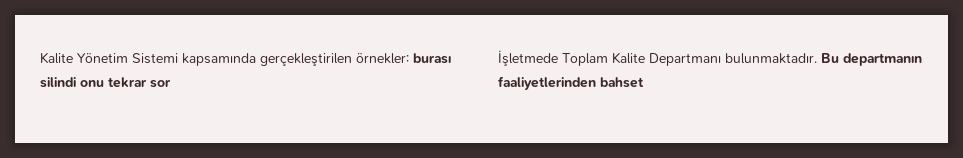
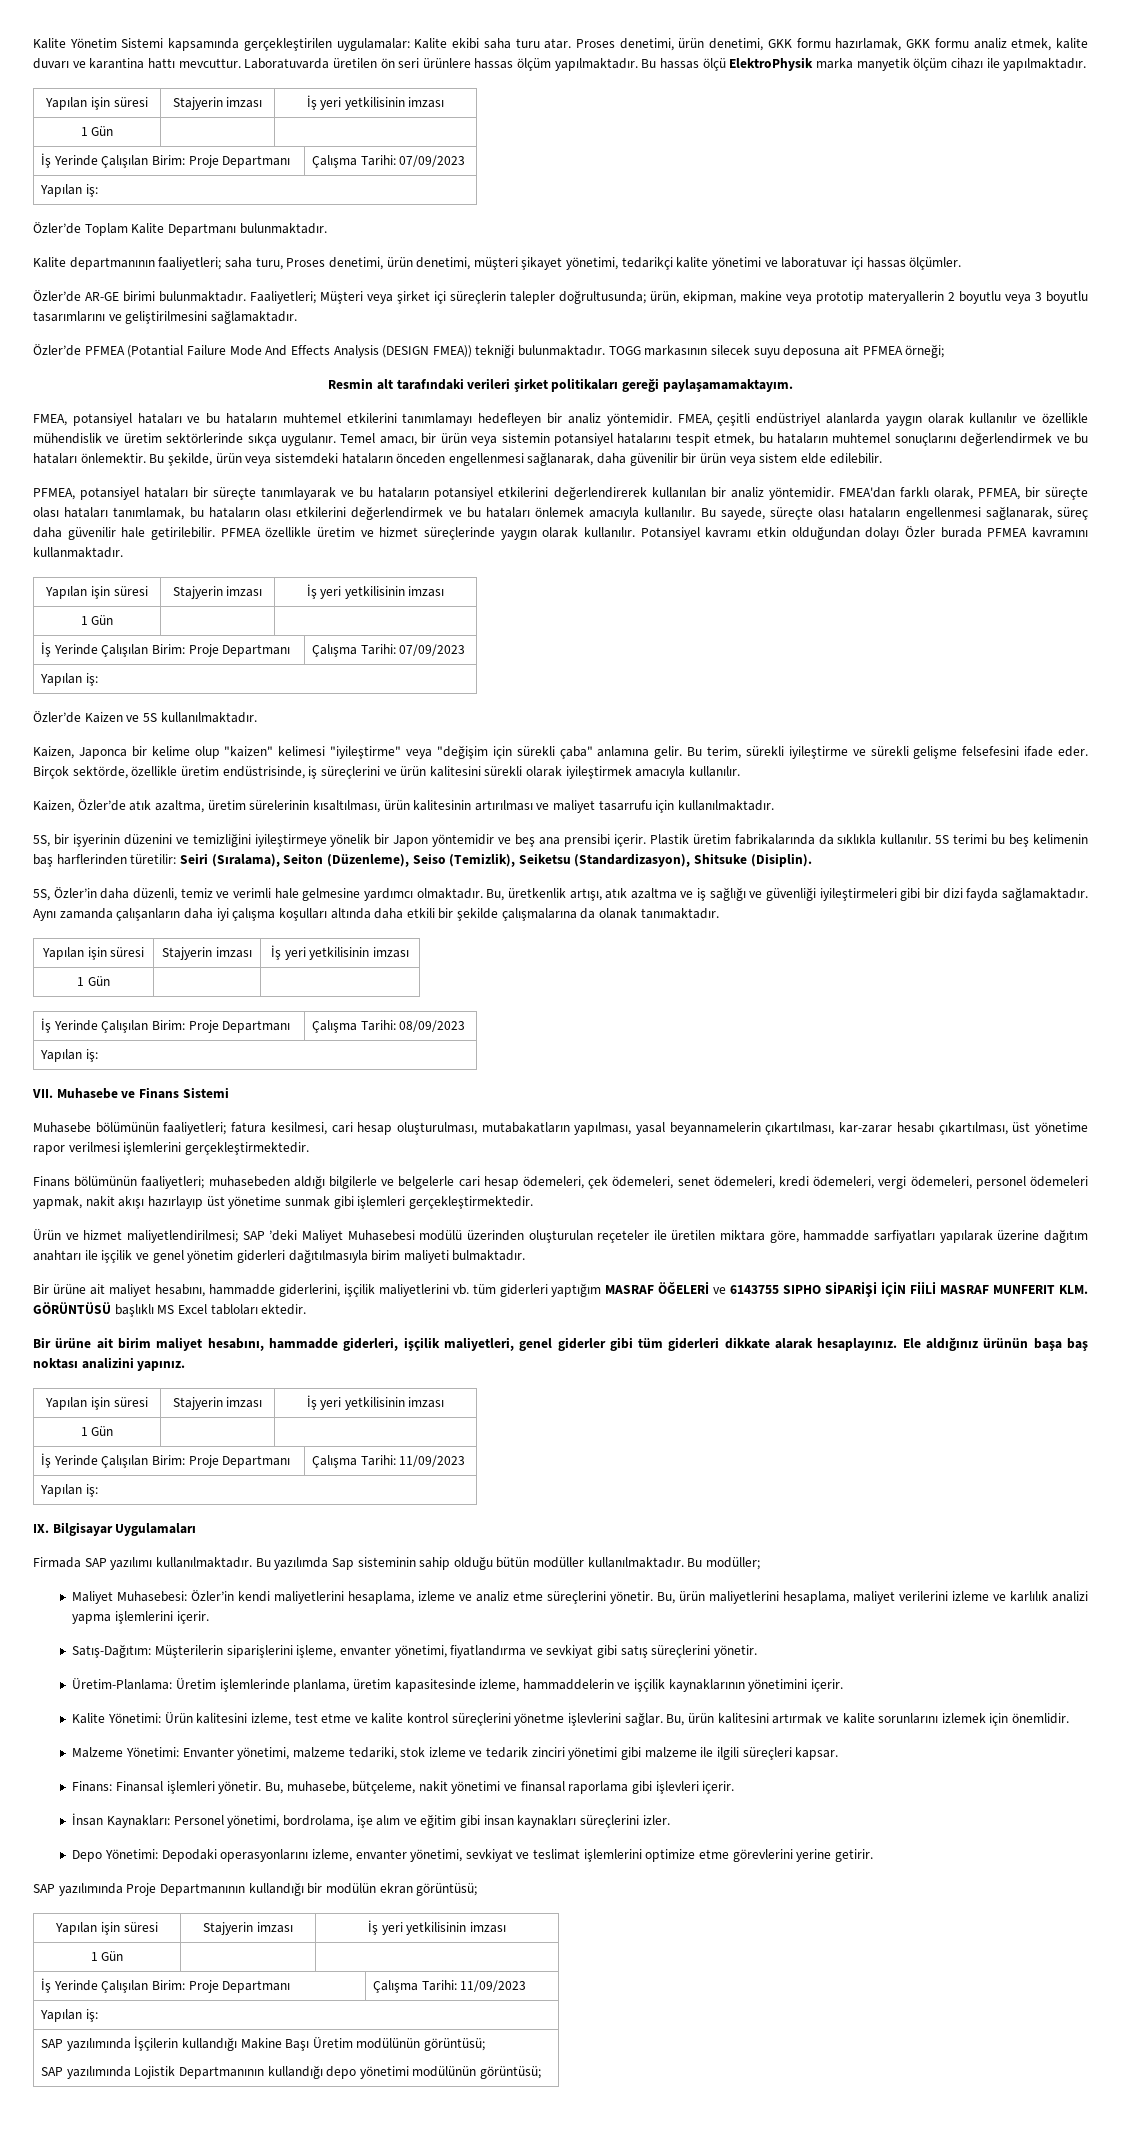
[356,53,451,64] [40,77,171,88] [498,50,922,66] [498,76,644,90] örnekler: burası silindi onu tekrar sor // İşletmede Toplam Kalite Departmanı bulunmaktadır. Bu departmanın faaliyetlerinden bahset -> [336,38,1089,51] [33,57,1087,71] [45,97,148,110] [172,97,263,110] [306,95,445,110] [80,126,114,136] [40,153,291,168] [311,155,466,168] [39,184,98,197] [33,222,327,236] [33,257,962,270] [33,290,1088,304] [33,310,297,324] [33,344,945,358] [328,378,793,392] [33,413,1089,426] [33,432,1088,446] [33,452,882,466] [33,486,1088,500] [33,506,1088,520] [33,526,1088,540] [33,547,123,558] [45,586,148,599] [172,586,263,599] [306,584,445,599] [80,615,114,625] [40,642,291,657] [311,644,466,657] [39,673,98,686] [33,711,257,723] [33,745,1088,759] [33,766,741,779] [33,799,775,813] [33,833,1088,847] [33,853,812,867] [33,887,1089,901] [33,908,719,921] [41,947,145,960] [162,947,252,960] [271,945,409,960] [77,976,110,986] [40,1018,291,1033] [311,1020,466,1033] [39,1049,98,1062] [32,1087,229,1099] [33,1122,1089,1135] [33,1142,309,1155] [33,1175,1089,1189] [33,1196,533,1209] [33,1229,1088,1243] [33,1249,526,1263] [33,1282,1088,1297] [33,1302,307,1317] [33,1337,1089,1351] [33,1357,186,1371] [45,1397,148,1410] [172,1397,263,1410] [306,1395,445,1410] [80,1426,114,1436] [40,1453,291,1468] [311,1455,466,1468] [39,1484,98,1497] [33,1522,197,1536] [33,1556,761,1570] [72,1590,1088,1604] [72,1611,209,1624] [72,1644,758,1658] [72,1678,844,1692] [72,1712,1070,1726] [72,1747,839,1760] [72,1781,735,1794] [72,1813,670,1828] [72,1849,873,1862] [33,1882,478,1896] [55,1922,158,1935] [203,1922,293,1935] [368,1920,506,1935] [90,1951,124,1961] [40,1978,291,1993] [372,1980,527,1993] [39,2009,98,2022] [40,2036,486,2051] [40,2065,542,2079] uygulamalar: Kalite ekibi saha turu atar. Proses denetimi, ürün denetimi, GKK formu hazırlamak, GKK formu analiz etmek, kalite duvarı ve karantina hattı mevcuttur. Laboratuvarda üretilen ön seri ürünlere hassas ölçüm yapılmaktadır. Bu hassas ölçü ElektroPhysik marka manyetik ölçüm cihazı ile yapılmaktadır. // Yapılan işin süresi | Stajyerin imzası | İş yeri yetkilisinin imzası // 1 Gün | | // İş Yerinde Çalışılan Birim: Proje Departmanı | Çalışma Tarihi: 07/09/2023 // Yapılan iş: // Özler’de Toplam Kalite Departmanı bulunmaktadır. // Kalite departmanının faaliyetleri; saha turu, Proses denetimi, ürün denetimi, müşteri şikayet yönetimi, tedarikçi kalite yönetimi ve laboratuvar içi hassas ölçümler. // Özler’de AR-GE birimi bulunmaktadır. Faaliyetleri; Müşteri veya şirket içi süreçlerin talepler doğrultusunda; ürün, ekipman, makine veya prototip materyallerin 2 boyutlu veya 3 boyutlu tasarımlarını ve geliştirilmesini sağlamaktadır. // Özler’de PFMEA (Potantial Failure Mode And Effects Analysis (DESIGN FMEA)) tekniği bulunmaktadır. TOGG markasının silecek suyu deposuna ait PFMEA örneği; // Resmin alt tarafındaki verileri şirket politikaları gereği paylaşamamaktayım. // FMEA, potansiyel hataları ve bu hataların muhtemel etkilerini tanımlamayı hedefleyen bir analiz yöntemidir. FMEA, çeşitli endüstriyel alanlarda yaygın olarak kullanılır ve özellikle mühendislik ve üretim sektörlerinde sıkça uygulanır. Temel amacı, bir ürün veya sistemin potansiyel hatalarını tespit etmek, bu hataların muhtemel sonuçlarını değerlendirmek ve bu hataları önlemektir. Bu şekilde, ürün veya sistemdeki hataların önceden engellenmesi sağlanarak, daha güvenilir bir ürün veya sistem elde edilebilir. // PFMEA, potansiyel hataları bir süreçte tanımlayarak ve bu hataların potansiyel etkilerini değerlendirerek kullanılan bir analiz yöntemidir. FMEA'dan farklı olarak, PFMEA, bir süreçte olası hataları tanımlamak, bu hataların olası etkilerini değerlendirmek ve bu hataları önlemek amacıyla kullanılır. Bu sayede, süreçte olası hataların engellenmesi sağlanarak, süreç daha güvenilir hale getirilebilir. PFMEA özellikle üretim ve hizmet süreçlerinde yaygın olarak kullanılır. Potansiyel kavramı etkin olduğundan dolayı Özler burada PFMEA kavramını kullanmaktadır. // Yapılan işin süresi | Stajyerin imzası | İş yeri yetkilisinin imzası // 1 Gün | | // İş Yerinde Çalışılan Birim: Proje Departmanı | Çalışma Tarihi: 07/09/2023 // Yapılan iş: // Özler’de Kaizen ve 5S kullanılmaktadır. // Kaizen, Japonca bir kelime olup "kaizen" kelimesi "iyileştirme" veya "değişim için sürekli çaba" anlamına gelir. Bu terim, sürekli iyileştirme ve sürekli gelişme felsefesini ifade eder. Birçok sektörde, özellikle üretim endüstrisinde, iş süreçlerini ve ürün kalitesini sürekli olarak iyileştirmek amacıyla kullanılır. // Kaizen, Özler’de atık azaltma, üretim sürelerinin kısaltılması, ürün kalitesinin artırılması ve maliyet tasarrufu için kullanılmaktadır. // 5S, bir işyerinin düzenini ve temizliğini iyileştirmeye yönelik bir Japon yöntemidir ve beş ana prensibi içerir. Plastik üretim fabrikalarında da sıklıkla kullanılır. 5S terimi bu beş kelimenin baş harflerinden türetilir: Seiri (Sıralama), Seiton (Düzenleme), Seiso (Temizlik), Seiketsu (Standardizasyon), Shitsuke (Disiplin). // 5S, Özler’in daha düzenli, temiz ve verimli hale gelmesine yardımcı olmaktadır. Bu, üretkenlik artışı, atık azaltma ve iş sağlığı ve güvenliği iyileştirmeleri gibi bir dizi fayda sağlamaktadır. Aynı zamanda çalışanların daha iyi çalışma koşulları altında daha etkili bir şekilde çalışmalarına da olanak tanımaktadır. // Yapılan işin süresi | Stajyerin imzası | İş yeri yetkilisinin imzası // 1 Gün | | // İş Yerinde Çalışılan Birim: Proje Departmanı | Çalışma Tarihi: 08/09/2023 // Yapılan iş: // VII. Muhasebe ve Finans Sistemi // Muhasebe bölümünün faaliyetleri; fatura kesilmesi, cari hesap oluşturulması, mutabakatların yapılması, yasal beyannamelerin çıkartılması, kar-zarar hesabı çıkartılması, üst yönetime rapor verilmesi işlemlerini gerçekleştirmektedir. // Finans bölümünün faaliyetleri; muhasebeden aldığı bilgilerle ve belgelerle cari hesap ödemeleri, çek ödemeleri, senet ödemeleri, kredi ödemeleri, vergi ödemeleri, personel ödemeleri yapmak, nakit akışı hazırlayıp üst yönetime sunmak gibi işlemleri gerçekleştirmektedir. // Ürün ve hizmet maliyetlendirilmesi; SAP ’deki Maliyet Muhasebesi modülü üzerinden oluşturulan reçeteler ile üretilen miktara göre, hammadde sarfiyatları yapılarak üzerine dağıtım anahtarı ile işçilik ve genel yönetim giderleri dağıtılmasıyla birim maliyeti bulmaktadır. // Bir ürüne ait maliyet hesabını, hammadde giderlerini, işçilik maliyetlerini vb. tüm giderleri yaptığım MASRAF ÖĞELERİ ve 6143755 SIPHO SİPARİŞİ İÇİN FİİLİ MASRAF MUNFERIT KLM. GÖRÜNTÜSÜ başlıklı MS Excel tabloları ektedir. // Bir ürüne ait birim maliyet hesabını, hammadde giderleri, işçilik maliyetleri, genel giderler gibi tüm giderleri dikkate alarak hesaplayınız. Ele aldığınız ürünün başa baş noktası analizini yapınız. // Yapılan işin süresi | Stajyerin imzası | İş yeri yetkilisinin imzası // 1 Gün | | // İş Yerinde Çalışılan Birim: Proje Departmanı | Çalışma Tarihi: 11/09/2023 // Yapılan iş: // IX. Bilgisayar Uygulamaları // Firmada SAP yazılımı kullanılmaktadır. Bu yazılımda Sap sisteminin sahip olduğu bütün modüller kullanılmaktadır. Bu modüller; // Maliyet Muhasebesi: Özler’in kendi maliyetlerini hesaplama, izleme ve analiz etme süreçlerini yönetir. Bu, ürün maliyetlerini hesaplama, maliyet verilerini izleme ve karlılık analizi yapma işlemlerini içerir. // Satış-Dağıtım: Müşterilerin siparişlerini işleme, envanter yönetimi, fiyatlandırma ve sevkiyat gibi satış süreçlerini yönetir. // Üretim-Planlama: Üretim işlemlerinde planlama, üretim kapasitesinde izleme, hammaddelerin ve işçilik kaynaklarının yönetimini içerir. // Kalite Yönetimi: Ürün kalitesini izleme, test etme ve kalite kontrol süreçlerini yönetme işlevlerini sağlar. Bu, ürün kalitesini artırmak ve kalite sorunlarını izlemek için önemlidir. // Malzeme Yönetimi: Envanter yönetimi, malzeme tedariki, stok izleme ve tedarik zinciri yönetimi gibi malzeme ile ilgili süreçleri kapsar. // Finans: Finansal işlemleri yönetir. Bu, muhasebe, bütçeleme, nakit yönetimi ve finansal raporlama gibi işlevleri içerir. // İnsan Kaynakları: Personel yönetimi, bordrolama, işe alım ve eğitim gibi insan kaynakları süreçlerini izler. // Depo Yönetimi: Depodaki operasyonlarını izleme, envanter yönetimi, sevkiyat ve teslimat işlemlerini optimize etme görevlerini yerine getirir. // SAP yazılımında Proje Departmanının kullandığı bir modülün ekran görüntüsü; // Yapılan işin süresi | Stajyerin imzası | İş yeri yetkilisinin imzası // 1 Gün | | // İş Yerinde Çalışılan Birim: Proje Departmanı | Çalışma Tarihi: 11/09/2023 // Yapılan iş: // SAP yazılımında İşçilerin kullandığı Makine Başı Üretim modülünün görüntüsü; // SAP yazılımında Lojistik Departmanının kullandığı depo yönetimi modülünün görüntüsü;

